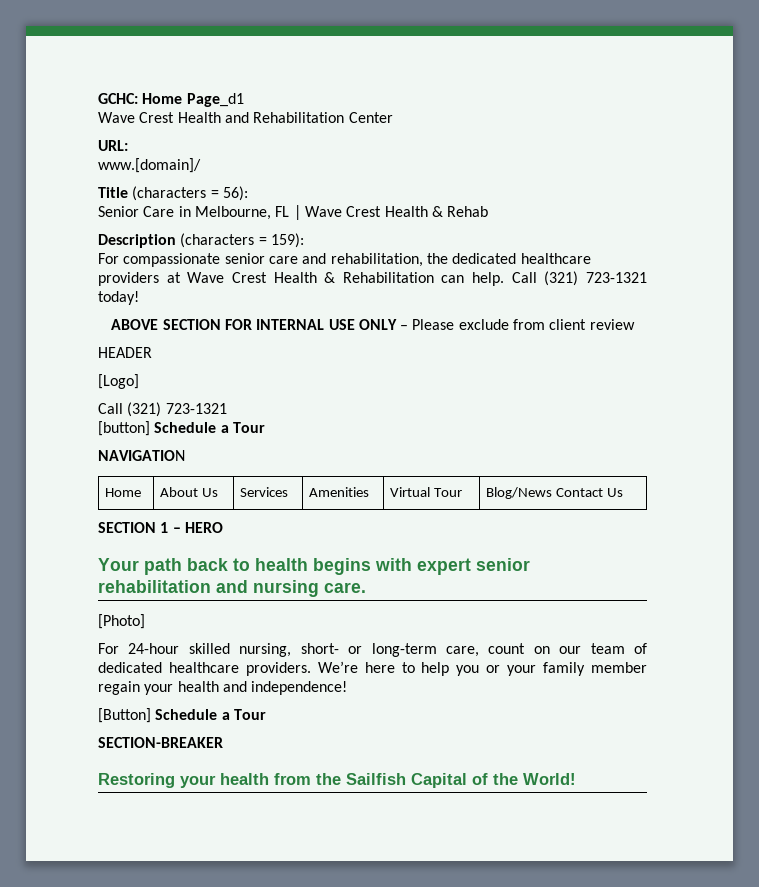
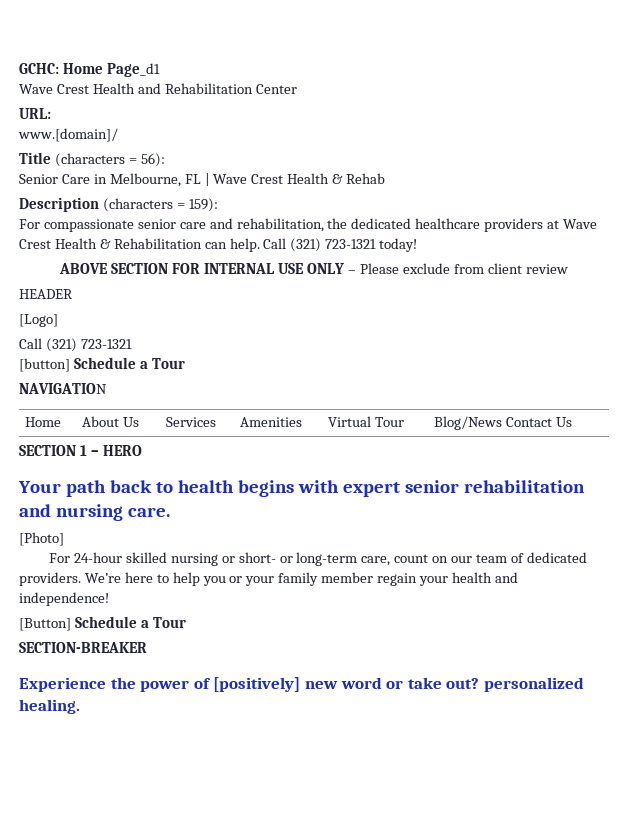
[239,643,292,657] nursing, -> [170,553,235,566] nursing or
[168,662,239,673] healthcare -> (587, 557) none
[98,773,576,788] Restoring your health from the Sailfish Capital of the World! -> [19,677,584,692] [19,699,80,714] Experience the power of [positively] new word or take out? personalized healing.

